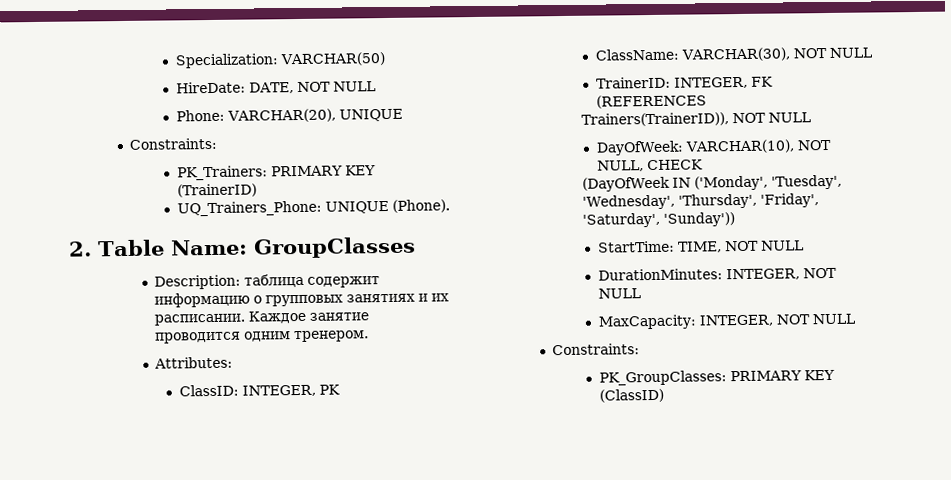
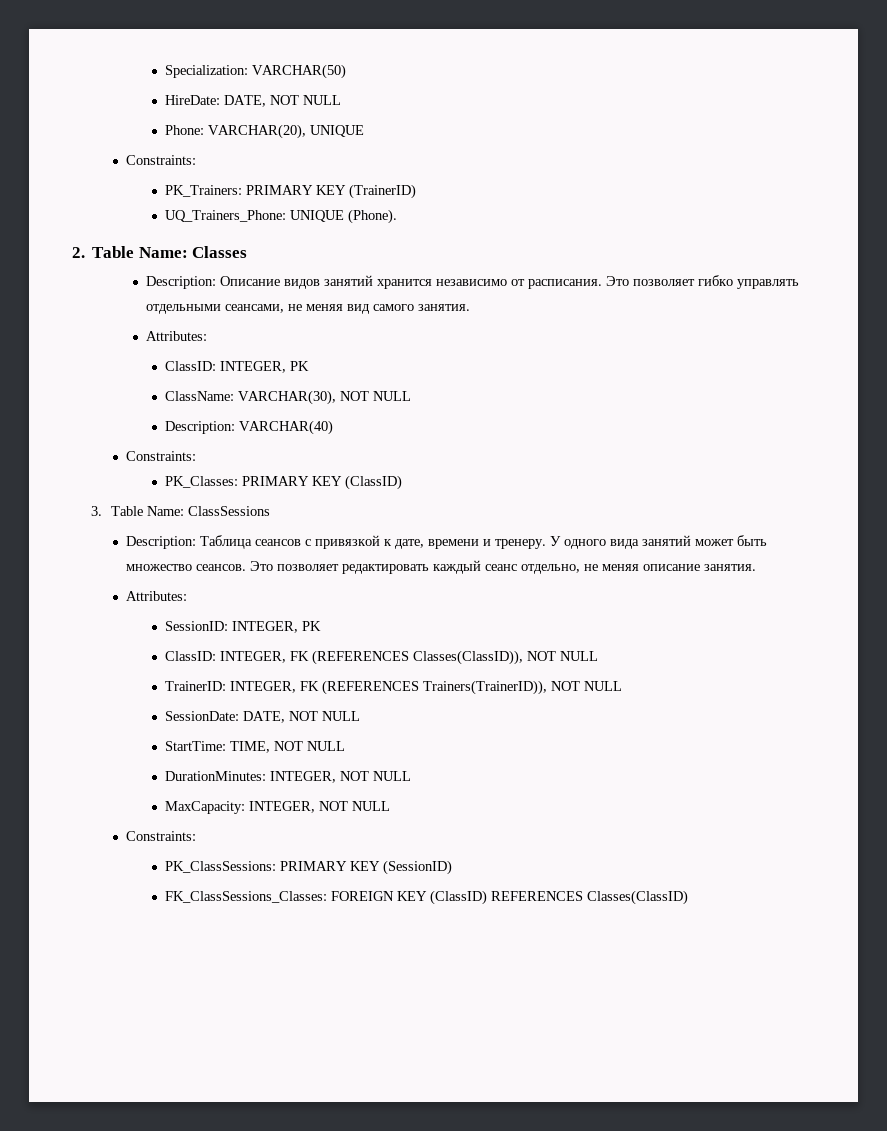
[252,236,416,259] [154,273,381,290] [154,292,450,308] [154,310,370,326] [155,330,370,344] GroupClasses // Description: таблица содержит информацию о групповых занятиях и их расписании. Каждое занятие проводится одним тренером. -> [192,246,248,258] [145,275,799,289] [145,304,470,314] Classes // Description: Описание видов занятий хранится независимо от расписания. Это позволяет гибко управлять отдельными сеансами, не меняя вид самого занятия.
(872, 52) none -> [164,420,333,435] [126,451,197,461] [164,475,402,490] [91,506,270,516] [126,535,768,549] [126,560,757,574] [126,591,188,601] [164,621,321,633] [164,650,598,665] // Description: VARCHAR(40) // Constraints: // PK_Classes: PRIMARY KEY (ClassID) // 3. Table Name: ClassSessions // Description: Таблица сеансов с привязкой к дате, времени и тренеру. У одного вида занятий может быть множество сеансов. Это позволяет редактировать каждый сеанс отдельно, не меняя описание занятия. // Attributes: // SessionID: INTEGER, PK // ClassID: INTEGER, FK (REFERENCES Classes(ClassID)), NOT NULL
(707, 101) // -> (419, 687) none
[595,139,832,156] [596,159,703,172] [581,174,842,192] [581,193,819,210] [581,212,735,228] DayOfWeek: VARCHAR(10), NOT NULL, CHECK // (DayOfWeek IN ('Monday', 'Tuesday', 'Wednesday', 'Thursday', 'Friday', 'Saturday', 'Sunday')) -> [164,711,360,723] SessionDate: DATE, NOT NULL
[598,369,835,386] [598,388,664,403] PK_GroupClasses: PRIMARY KEY (ClassID) -> [164,860,452,875] [164,890,688,905] PK_ClassSessions: PRIMARY KEY (SessionID) // FK_ClassSessions_Classes: FOREIGN KEY (ClassID) REFERENCES Classes(ClassID)

